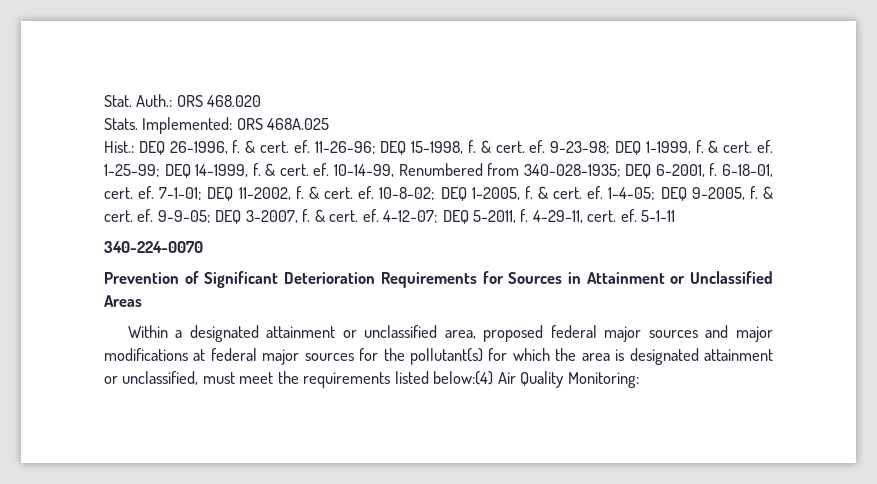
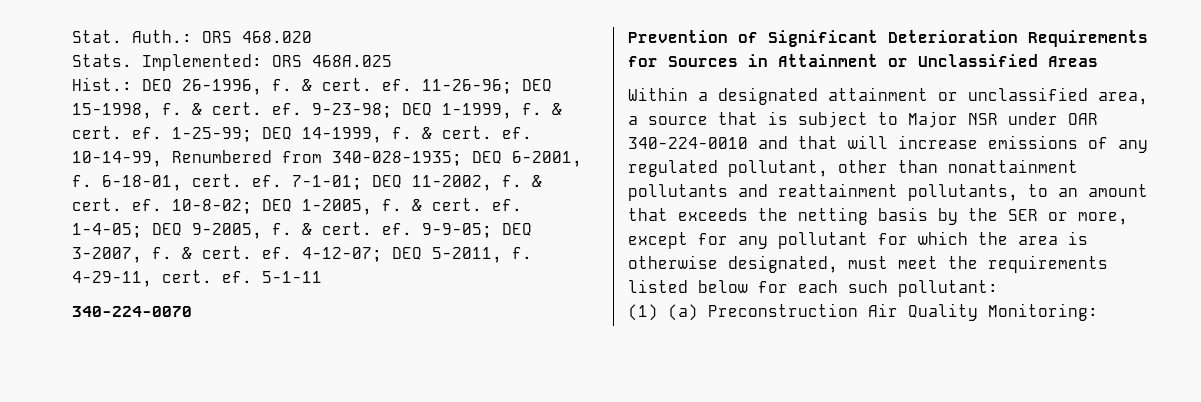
[483,325,774,342] [104,348,483,365] proposed federal major sources and major modifications at federal major sources for the pollutant(s) -> [628,111,1098,128] [628,135,1148,153] [628,159,1078,177] [628,183,1148,201] [628,207,1128,225] [628,232,868,249] a source that is subject to Major NSR under OAR 340-224-0010 and that will increase emissions of any regulated pollutant, other than nonattainment pollutants and reattainment pollutants, to an amount that exceeds the netting basis by the SER or more, except for any pollutant
[629,348,774,365] [104,371,199,385] designated attainment or unclassified, -> [628,255,838,273] otherwise designated,
[433,371,494,385] below:(4) -> [698,280,998,297] [628,303,858,321] below for each such pollutant: // (1) (a) Preconstruction

